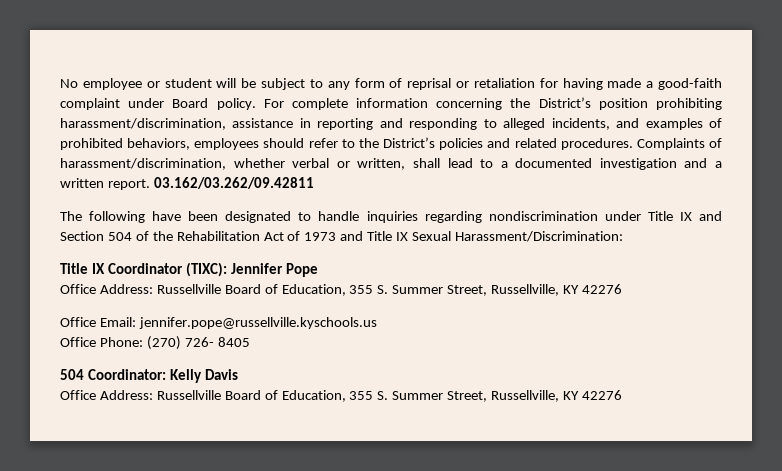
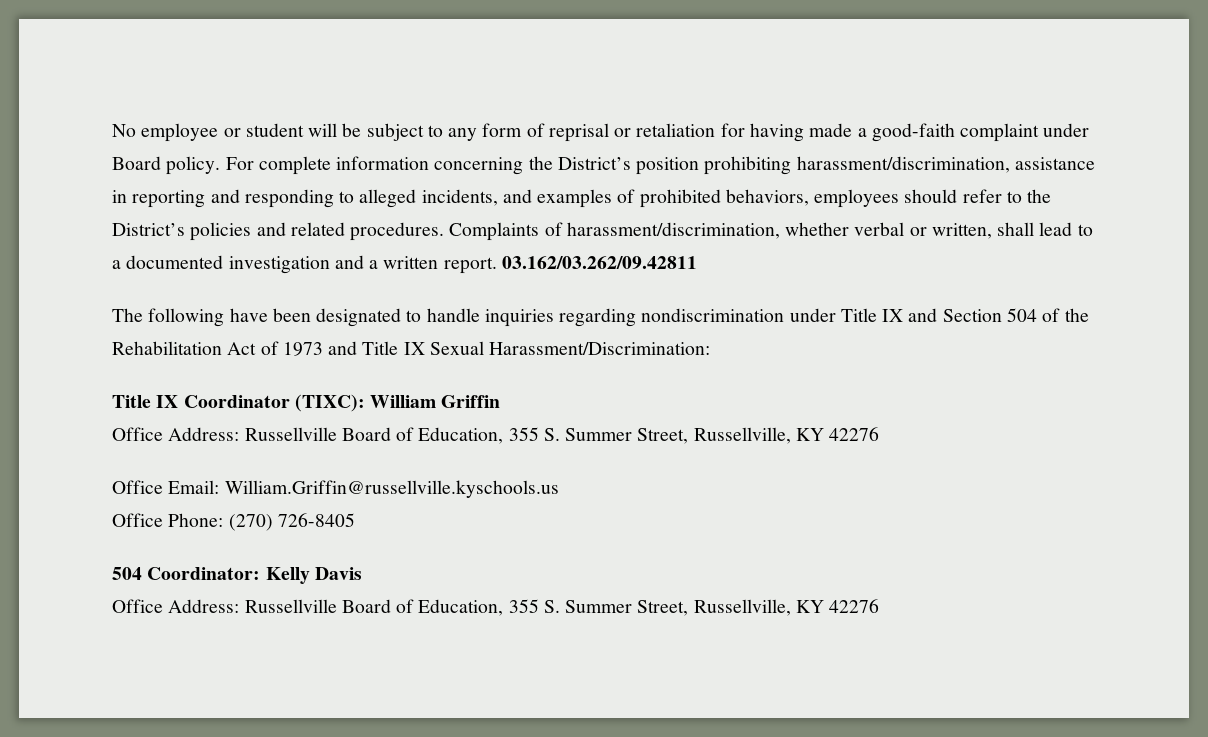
[230,263,318,277] Jennifer Pope -> [370,395,501,408] William Griffin
[138,317,377,329] jennifer.pope@russellville.kyschools.us -> [224,480,559,498] William.Griffin@russellville.kyschools.us
[184,337,250,347] 726- 8405 -> [277,513,355,527] 726-8405

